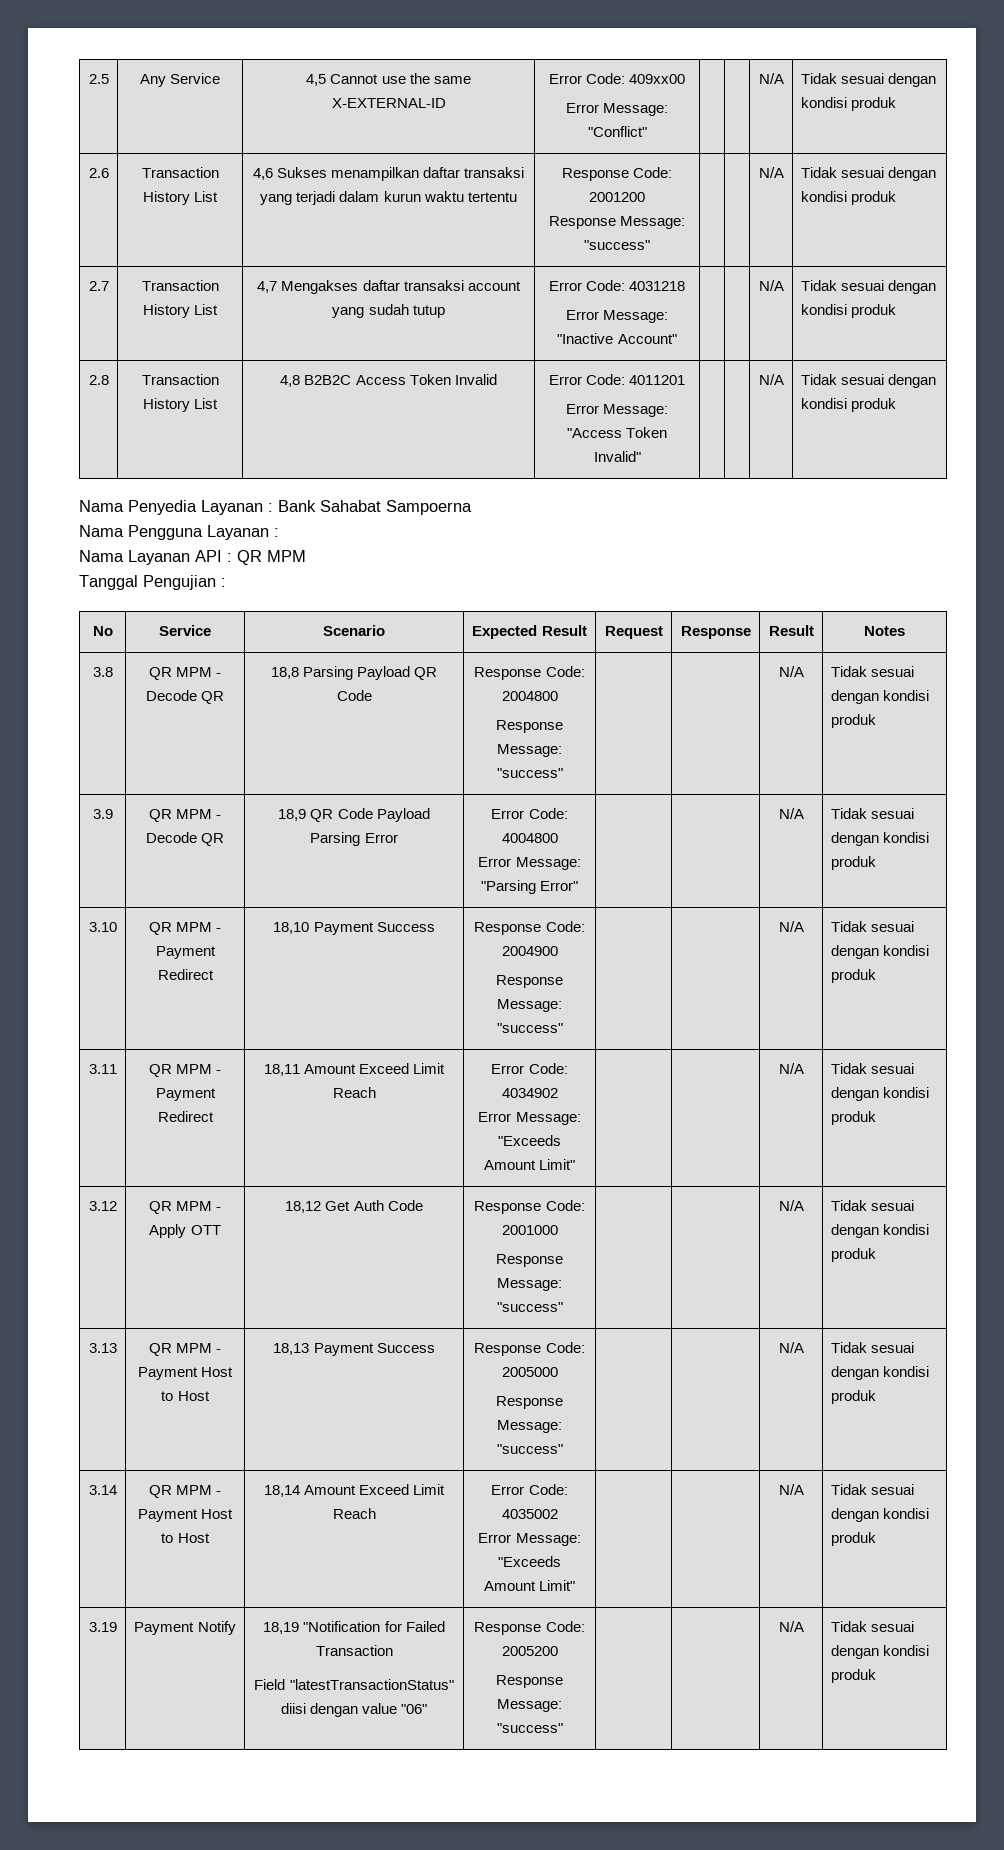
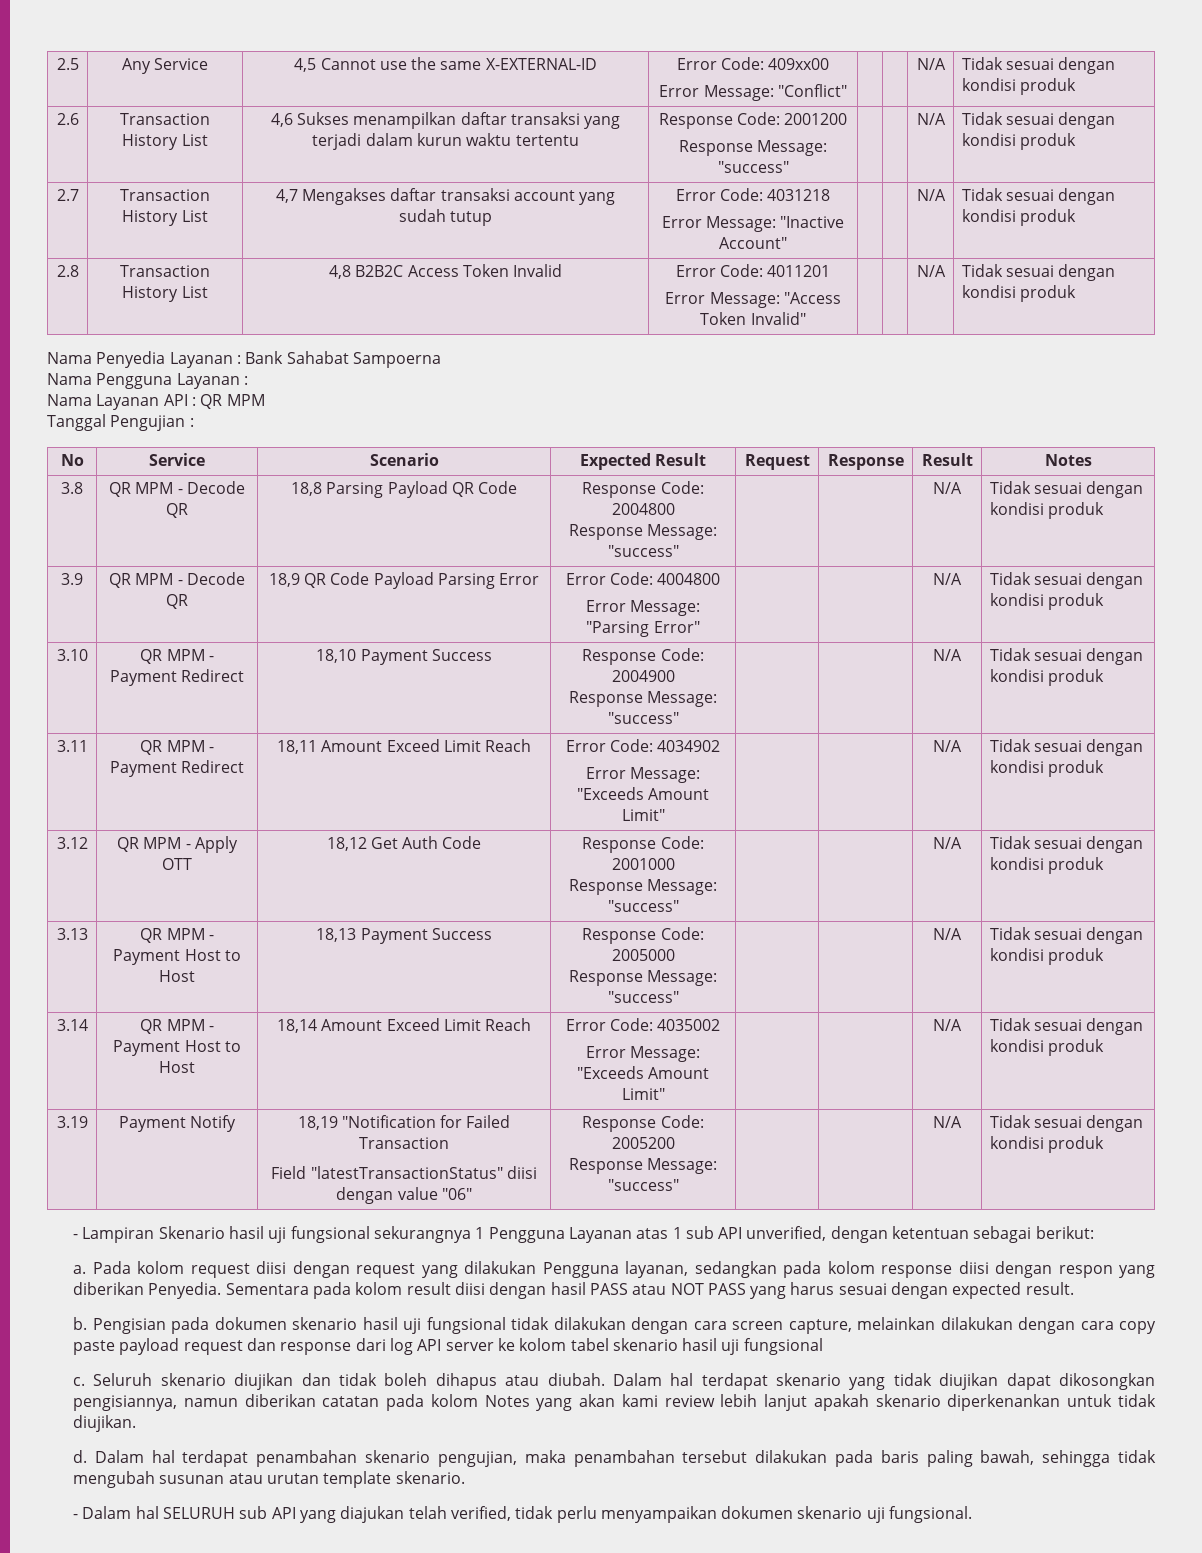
(876, 1676) none -> [73,1226,1094,1243] [73,1261,1156,1278] [73,1282,1074,1299] [73,1317,1156,1334] [73,1338,823,1355] [73,1373,1156,1390] [73,1394,1156,1411] [73,1415,137,1432] [73,1450,1157,1467] [73,1471,465,1488] [73,1506,973,1523] // - Lampiran Skenario hasil uji fungsional sekurangnya 1 Pengguna Layanan atas 1 sub API unverified, dengan ketentuan sebagai berikut: // a. Pada kolom request diisi dengan request yang dilakukan Pengguna layanan, sedangkan pada kolom response diisi dengan respon yang diberikan Penyedia. Sementara pada kolom result diisi dengan hasil PASS atau NOT PASS yang harus sesuai dengan expected result. // b. Pengisian pada dokumen skenario hasil uji fungsional tidak dilakukan dengan cara screen capture, melainkan dilakukan dengan cara copy paste payload request dan response dari log API server ke kolom tabel skenario hasil uji fungsional // c. Seluruh skenario diujikan dan tidak boleh dihapus atau diubah. Dalam hal terdapat skenario yang tidak diujikan dapat dikosongkan pengisiannya, namun diberikan catatan pada kolom Notes yang akan kami review lebih lanjut apakah skenario diperkenankan untuk tidak diujikan. // d. Dalam hal terdapat penambahan skenario pengujian, maka penambahan tersebut dilakukan pada baris paling bawah, sehingga tidak mengubah susunan atau urutan template skenario. // - Dalam hal SELURUH sub API yang diajukan telah verified, tidak perlu menyampaikan dokumen skenario uji fungsional.

